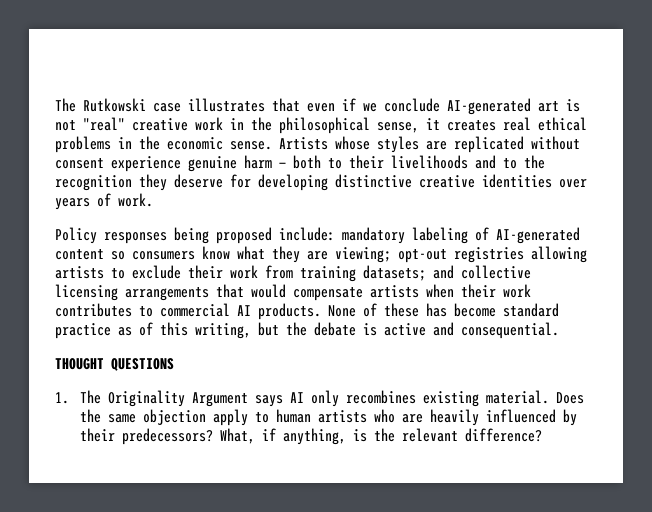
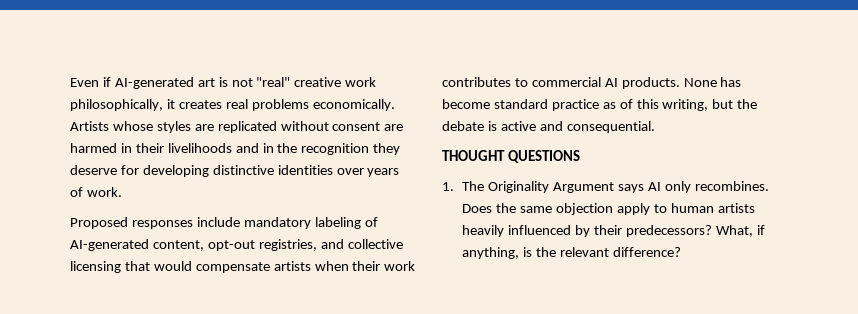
[55,98,440,112] The Rutkowski case illustrates that even if we conclude -> [70,77,111,87] Even if
[230,117,587,134] [55,136,272,153] in the philosophical sense, it creates real ethical problems in the economic sense. -> [70,99,395,111] philosophically, it creates real problems economically.
[111,155,342,172] experience genuine harm — both to -> [384,124,404,131] [70,143,132,153] are harmed in
[503,158,517,169] to -> [262,143,274,153] in
[419,175,475,188] creative -> (274, 170) none
[55,227,580,244] [55,246,587,263] [55,265,426,282] Policy responses being proposed include: mandatory labeling of AI-generated content so consumers know what they are viewing; opt-out registries allowing artists to exclude their work from training datasets; -> [70,217,378,229] [70,239,317,251] Proposed responses include mandatory labeling of AI-generated content, opt-out registries,
[125,287,209,301] arrangements -> (121, 267) none
[363,303,419,317] of these -> (717, 82) none
[345,390,549,407] recombines existing material. -> [694,181,769,191] recombines.
[373,409,423,423] who are -> (755, 208) none

